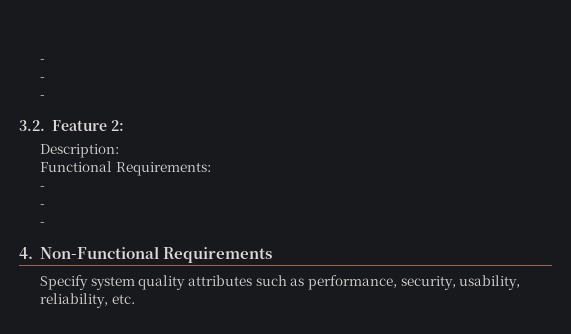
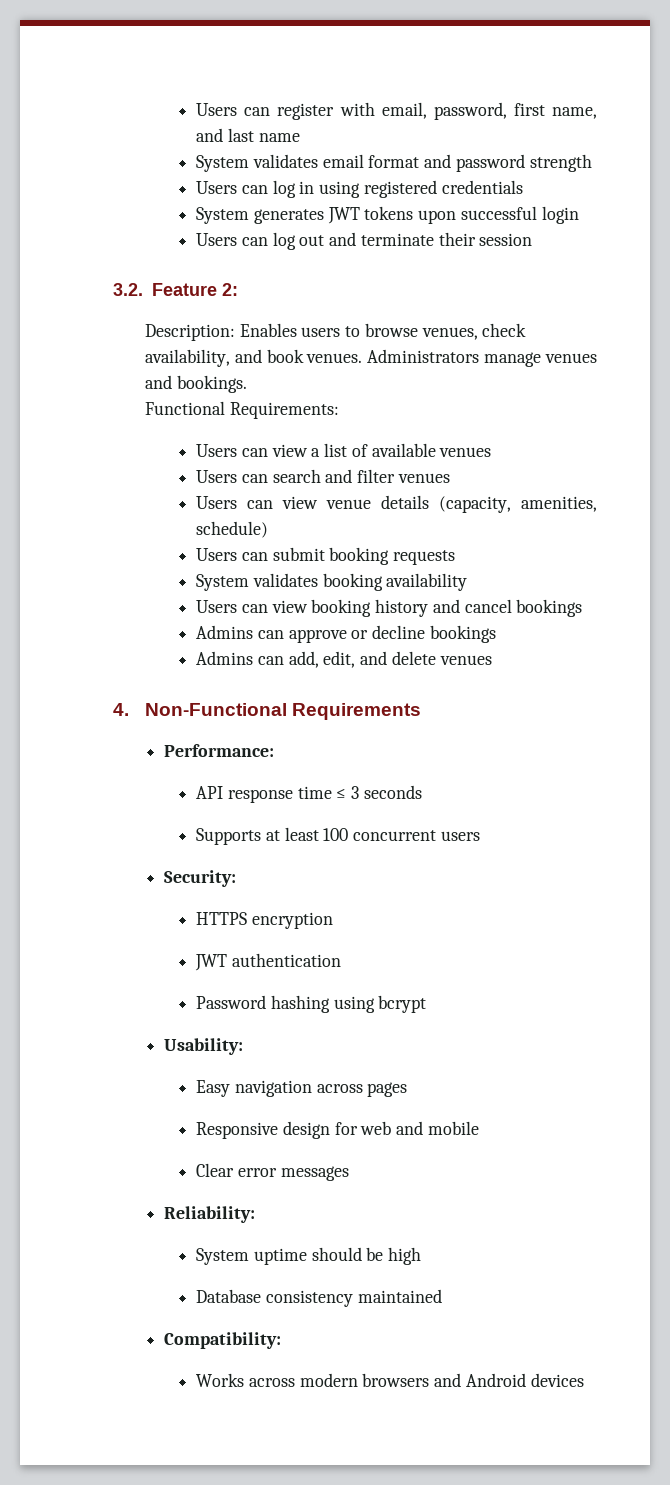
[40,59,46,63] [40,77,46,81] [40,95,46,99] [19,120,124,131] [40,144,120,158] [40,161,211,176] [40,186,46,190] [40,204,46,208] [40,222,46,226] [19,246,273,263] [40,275,521,290] [40,293,135,308] - // - // - // 3.2. Feature 2: // Description: // Functional Requirements: // - // - // - // 4. Non-Functional Requirements // Specify system quality attributes such as performance, security, usability, reliability, etc. -> [196,102,597,120] [196,128,300,142] [196,154,592,172] [196,180,523,198] [196,206,579,224] [196,232,533,250] [113,283,238,296] [144,323,527,341] [144,349,597,367] [144,375,247,393] [144,401,339,419] [196,443,492,457] [196,469,450,483] [196,495,597,513] [196,521,269,538] [196,547,456,565] [196,573,468,591] [196,599,583,617] [196,625,496,643] [196,651,492,668] [113,703,422,720] [164,744,275,757] [196,785,422,803] [196,827,480,845] [164,870,237,887] [196,912,333,929] [195,953,341,971] [196,995,427,1013] [164,1038,244,1055] [196,1080,408,1097] [196,1121,479,1139] [196,1163,349,1181] [164,1206,256,1223] [196,1247,422,1265] [196,1289,442,1307] [164,1332,282,1349] [196,1373,584,1387] Users can register with email, password, first name, and last name // System validates email format and password strength // Users can log in using registered credentials // System generates JWT tokens upon successful login // Users can log out and terminate their session // 3.2. Feature 2: // Description: Enables users to browse venues, check availability, and book venues. Administrators manage venues and bookings. // Functional Requirements: // Users can view a list of available venues // Users can search and filter venues // Users can view venue details (capacity, amenities, schedule) // Users can submit booking requests // System validates booking availability // Users can view booking history and cancel bookings // Admins can approve or decline bookings // Admins can add, edit, and delete venues // 4. Non-Functional Requirements // Performance: // API response time ≤ 3 seconds // Supports at least 100 concurrent users // Security: // HTTPS encryption // JWT authentication // Password hashing using bcrypt // Usability: // Easy navigation across pages // Responsive design for web and mobile // Clear error messages // Reliability: // System uptime should be high // Database consistency maintained // Compatibility: // Works across modern browsers and Android devices

